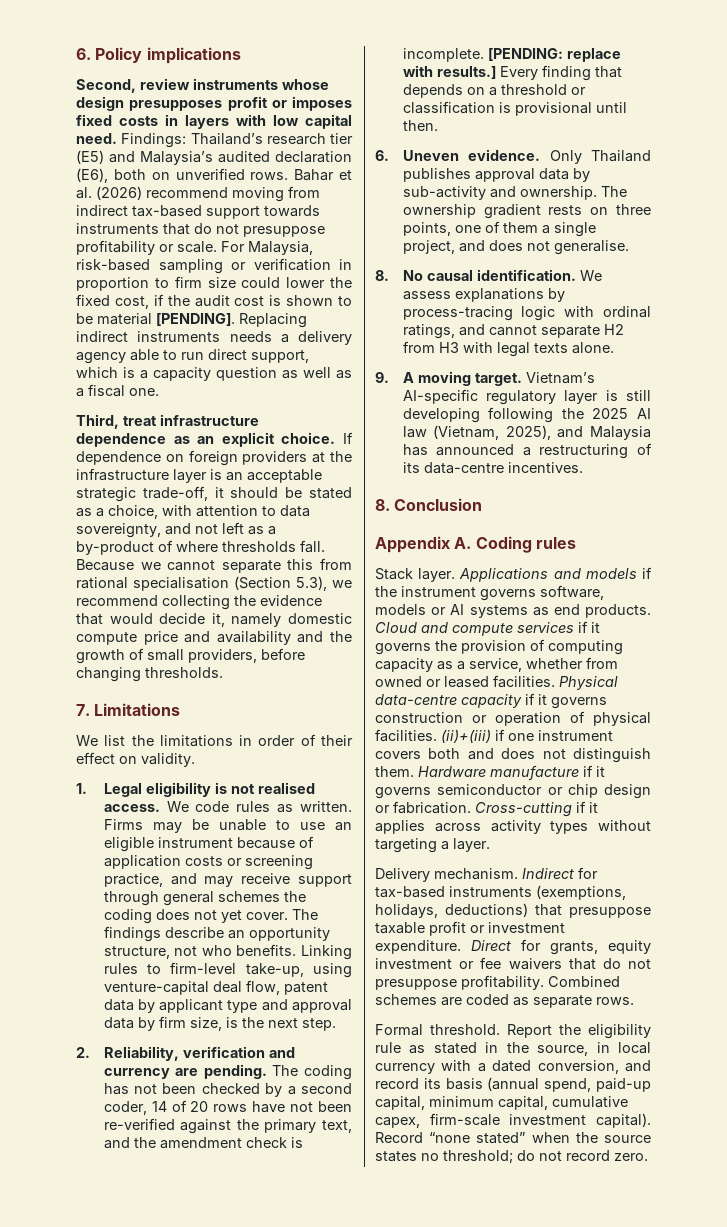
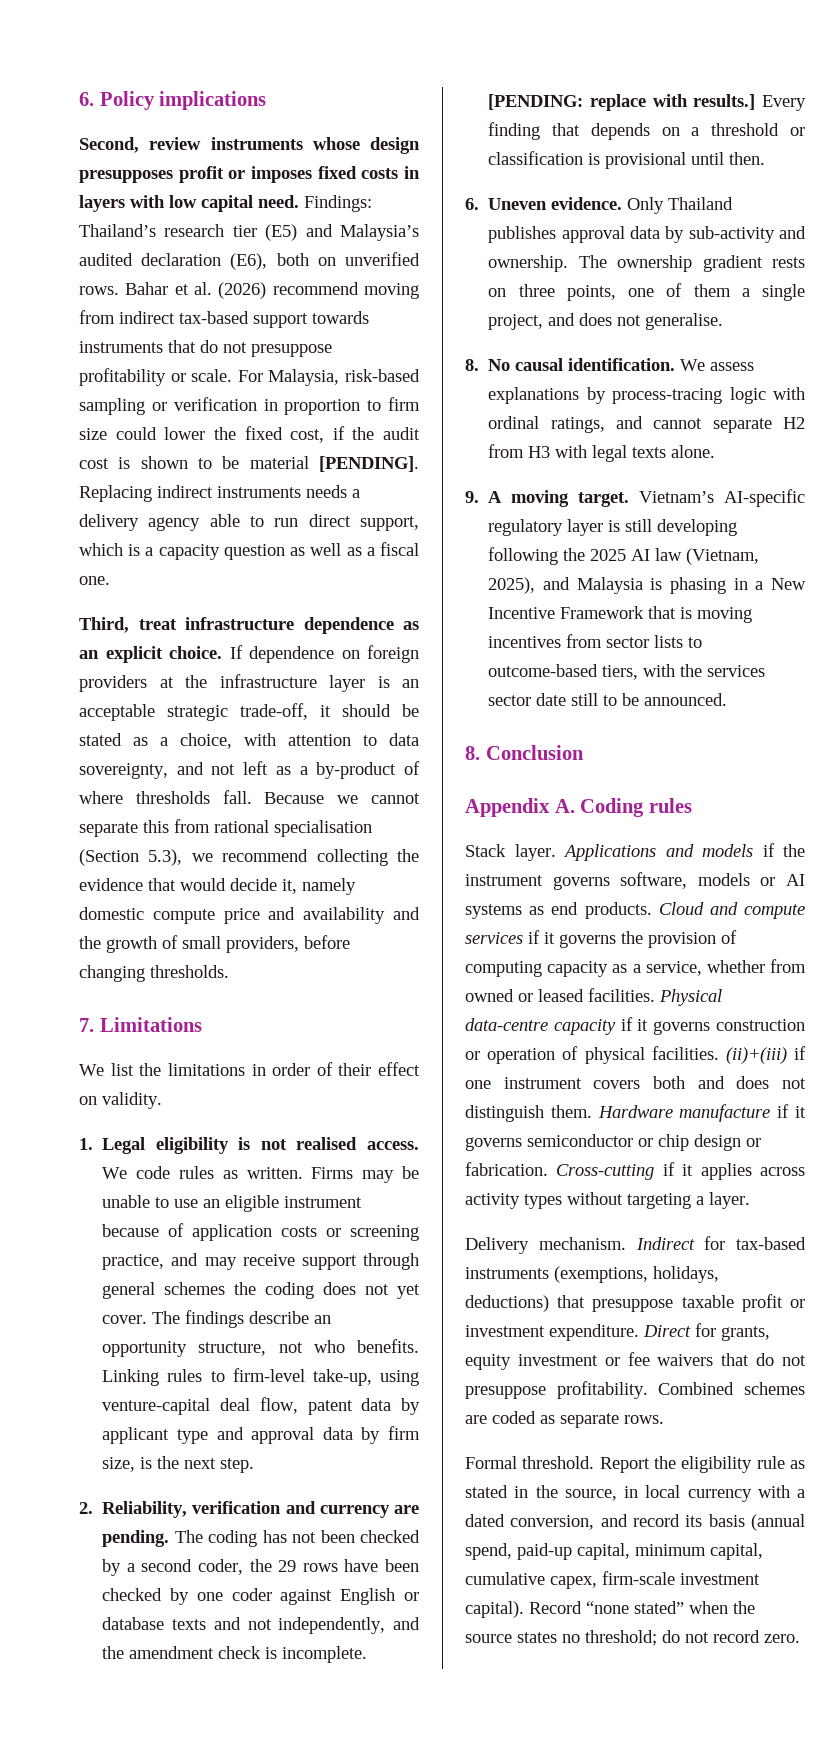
[151,1100,352,1113] [103,1118,352,1134] 14 of 20 rows have not been re-verified against the primary text, -> [249,1559,419,1572] [102,1588,419,1605] [102,1617,386,1634] the 29 rows have been checked by one coder against English or database texts and not independently,
[402,443,652,459] [402,462,583,474] has announced a restructuring of its data-centre incentives. -> [650,577,806,594] [488,606,753,623] [488,634,703,648] [488,664,766,680] [488,693,728,706] is phasing in a New Incentive Framework that is moving incentives from sector lists to outcome-based tiers, with the services sector date still to be announced.

